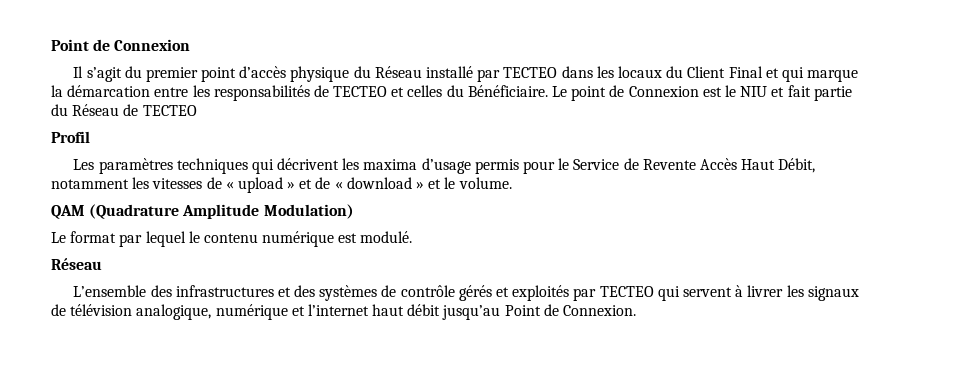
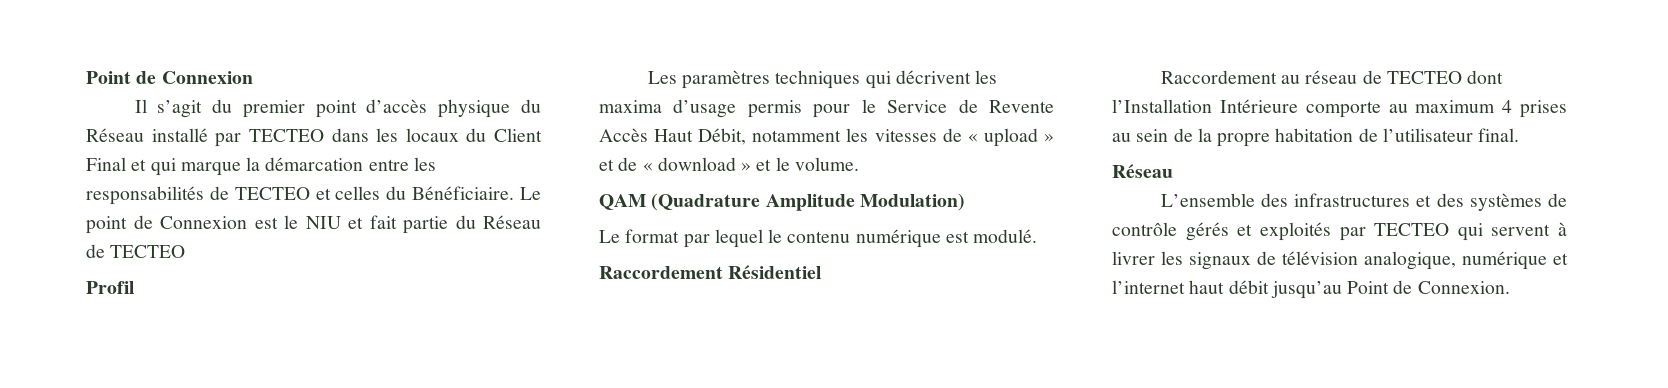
(413, 237) none -> [599,265,822,279] [1160,70,1504,84] [1112,99,1567,118] [1112,128,1520,147] // Raccordement Résidentiel // Raccordement au réseau de TECTEO dont l’Installation Intérieure comporte au maximum 4 prises au sein de la propre habitation de l’utilisateur final.

